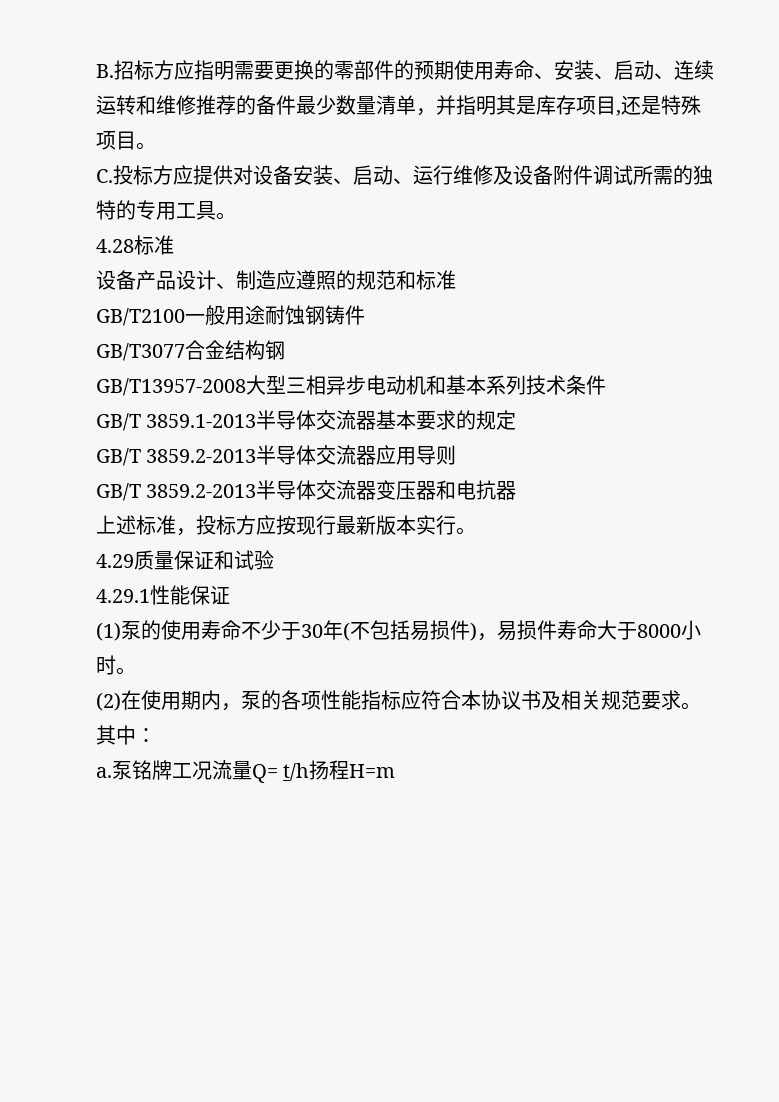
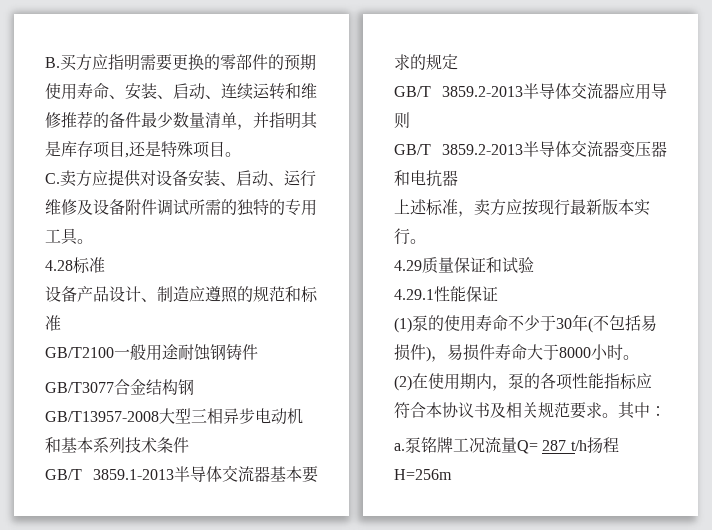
[114,60,154,80] 招标 -> [60,54,77,71] 买
[113,165,153,185] 投标 -> [60,170,76,187] 卖
[196,515,236,535] 投标 -> [474,199,490,216] 卖
(278, 773) none -> [542,440,567,451] 287
[349,764,396,778] H=m -> [394,469,452,480] H=256m

